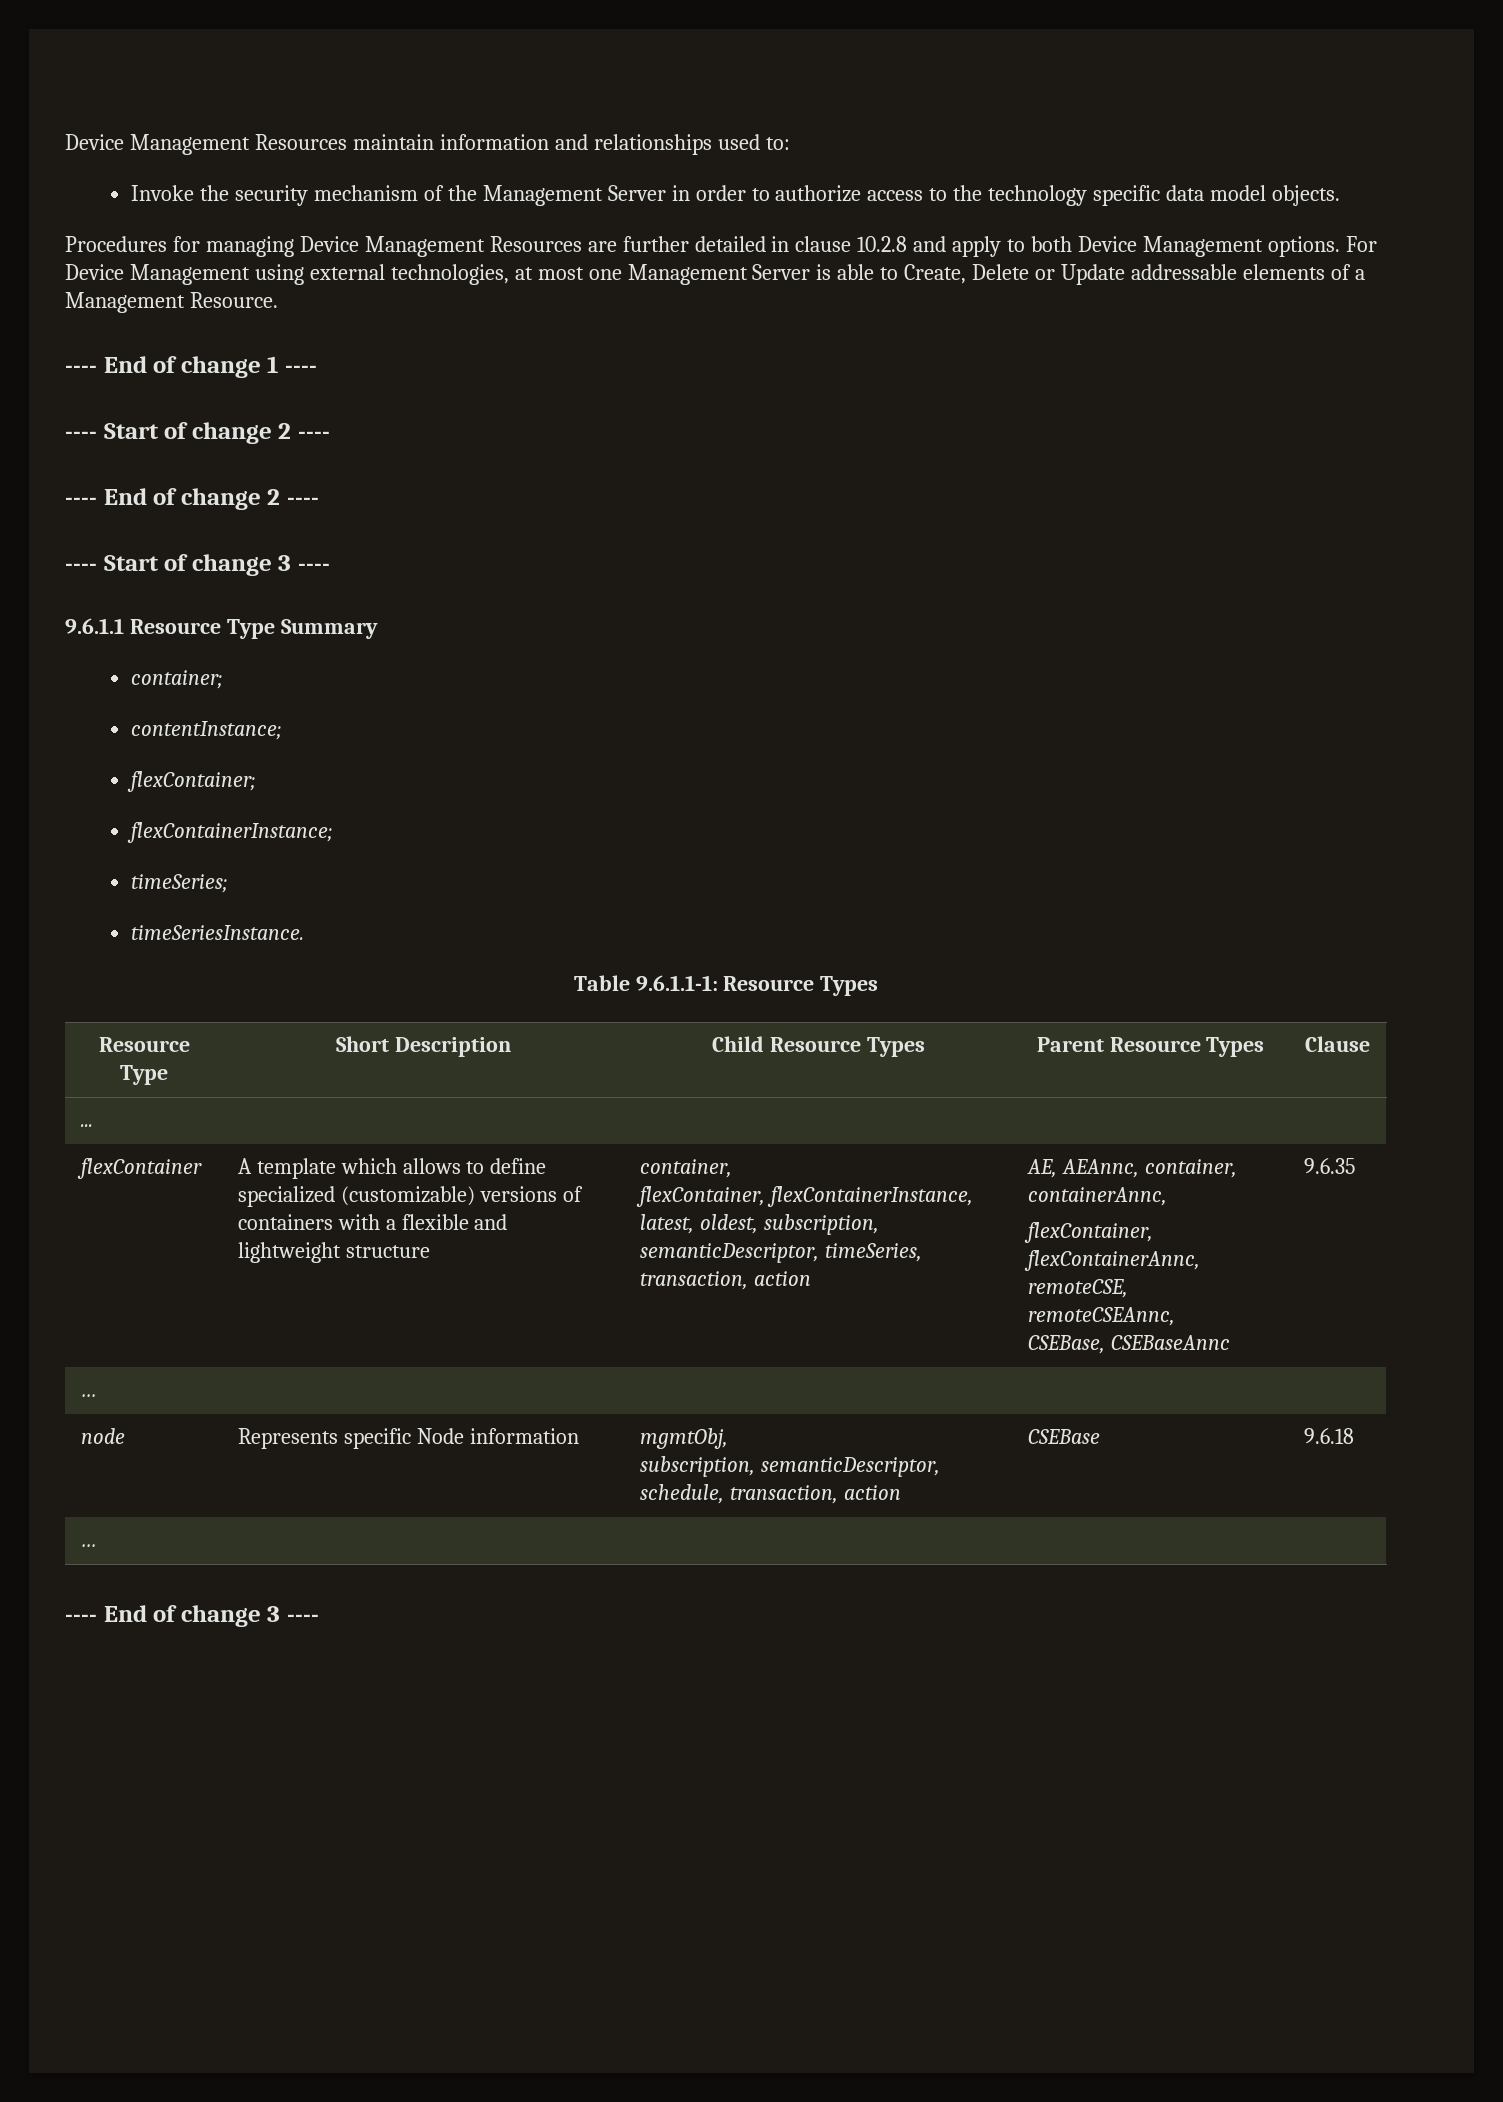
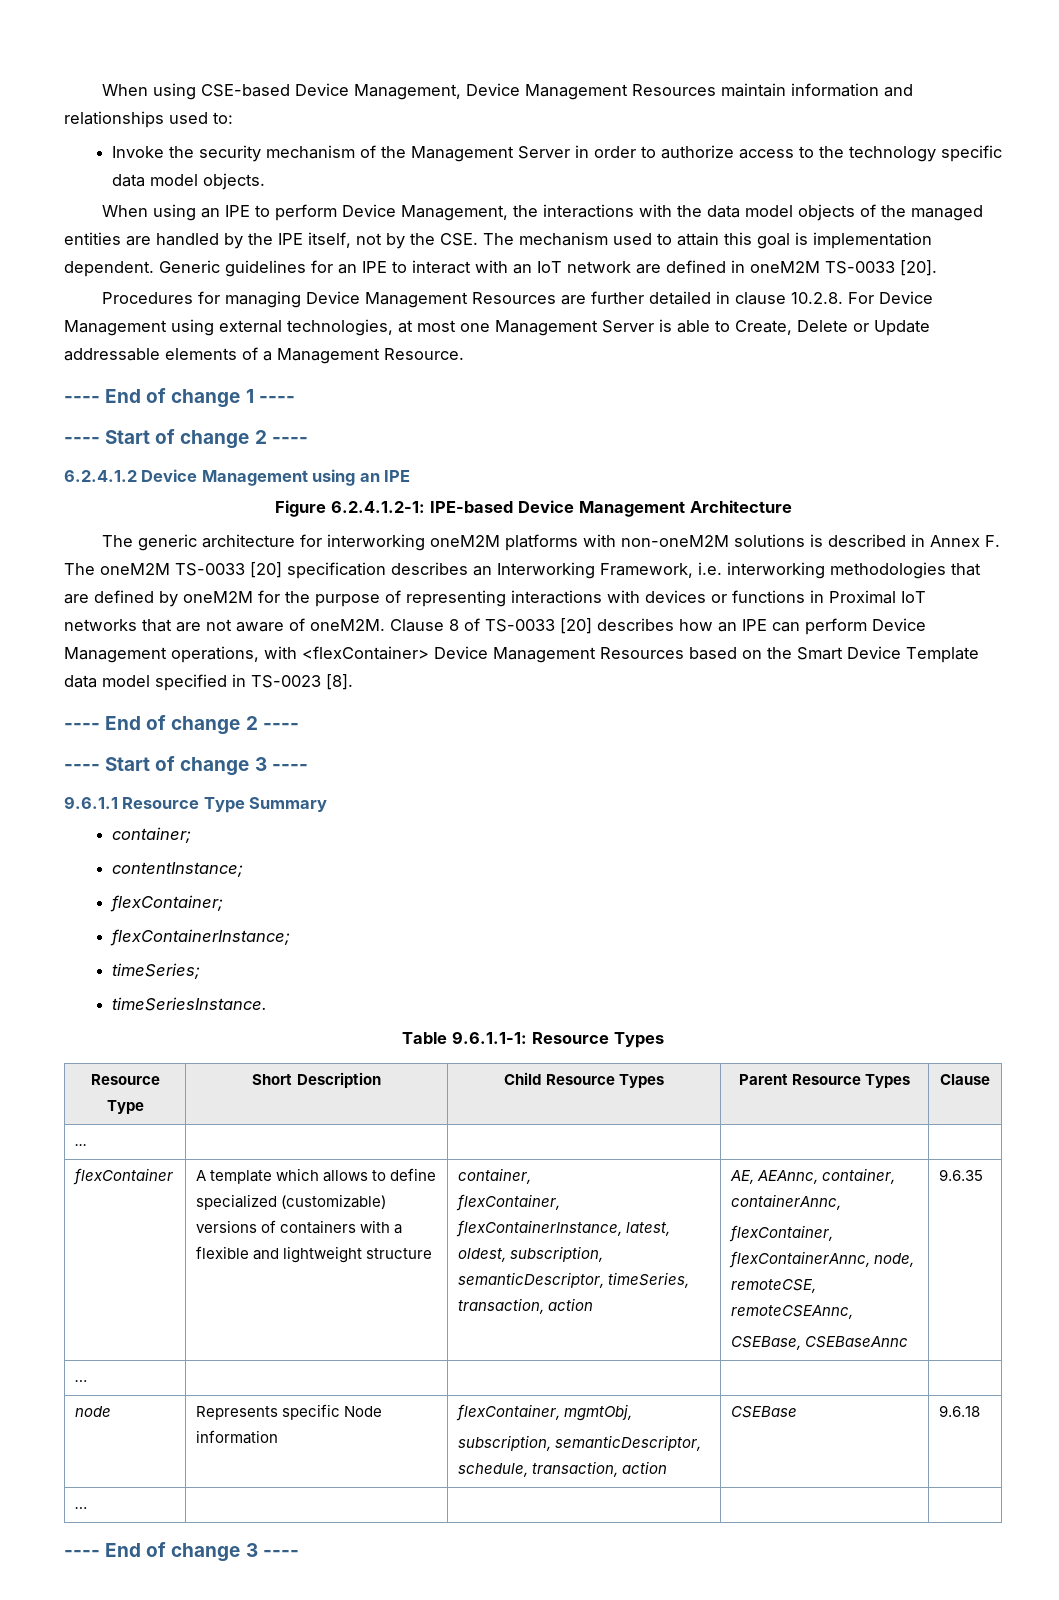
(65, 142) none -> [102,83,462,100] When using CSE-based Device Management,
(1340, 195) none -> [102,204,984,221] [64,232,932,249] [64,260,937,277] // When using an IPE to perform Device Management, the interactions with the data model objects of the managed entities are handled by the IPE itself, not by the CSE. The mechanism used to attain this goal is implementation dependent. Generic guidelines for an IPE to interact with an IoT network are defined in oneM2M TS-0033 [20].
[857,236,1340,257] 10.2.8 and apply to both Device Management options. -> [791,292,844,304] 10.2.8.
(331, 435) none -> [64,469,411,486] [274,500,792,517] [102,534,1001,551] [64,562,981,579] [64,590,926,607] [64,618,926,635] [64,646,979,663] [64,674,353,691] // 6.2.4.1.2 Device Management using an IPE // Figure 6.2.4.1.2-1: IPE-based Device Management Architecture // The generic architecture for interworking oneM2M platforms with non-oneM2M solutions is described in Annex F. The oneM2M TS-0033 [20] specification describes an Interworking Framework, i.e. interworking methodologies that are defined by oneM2M for the purpose of representing interactions with devices or functions in Proximal IoT networks that are not aware of oneM2M. Clause 8 of TS-0033 [20] describes how an IPE can perform Device Management operations, with <flexContainer> Device Management Resources based on the Smart Device Template data model specified in TS-0023 [8].
(1200, 1260) none -> [873,1253,914,1267] node,
(579, 1436) none -> [455,1404,560,1421] flexContainer,

